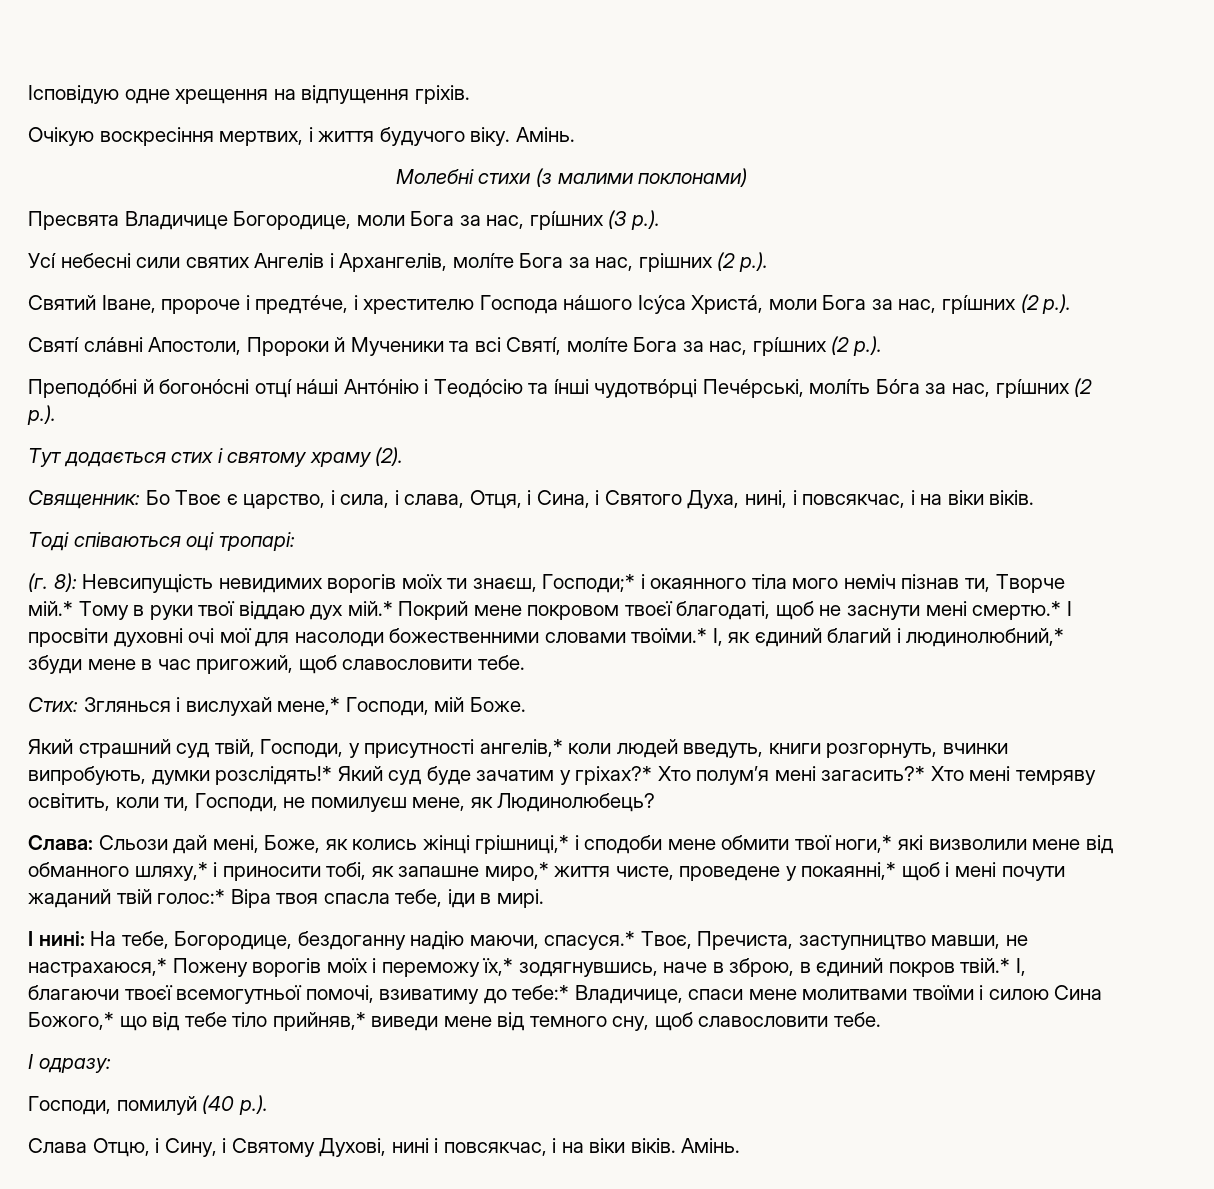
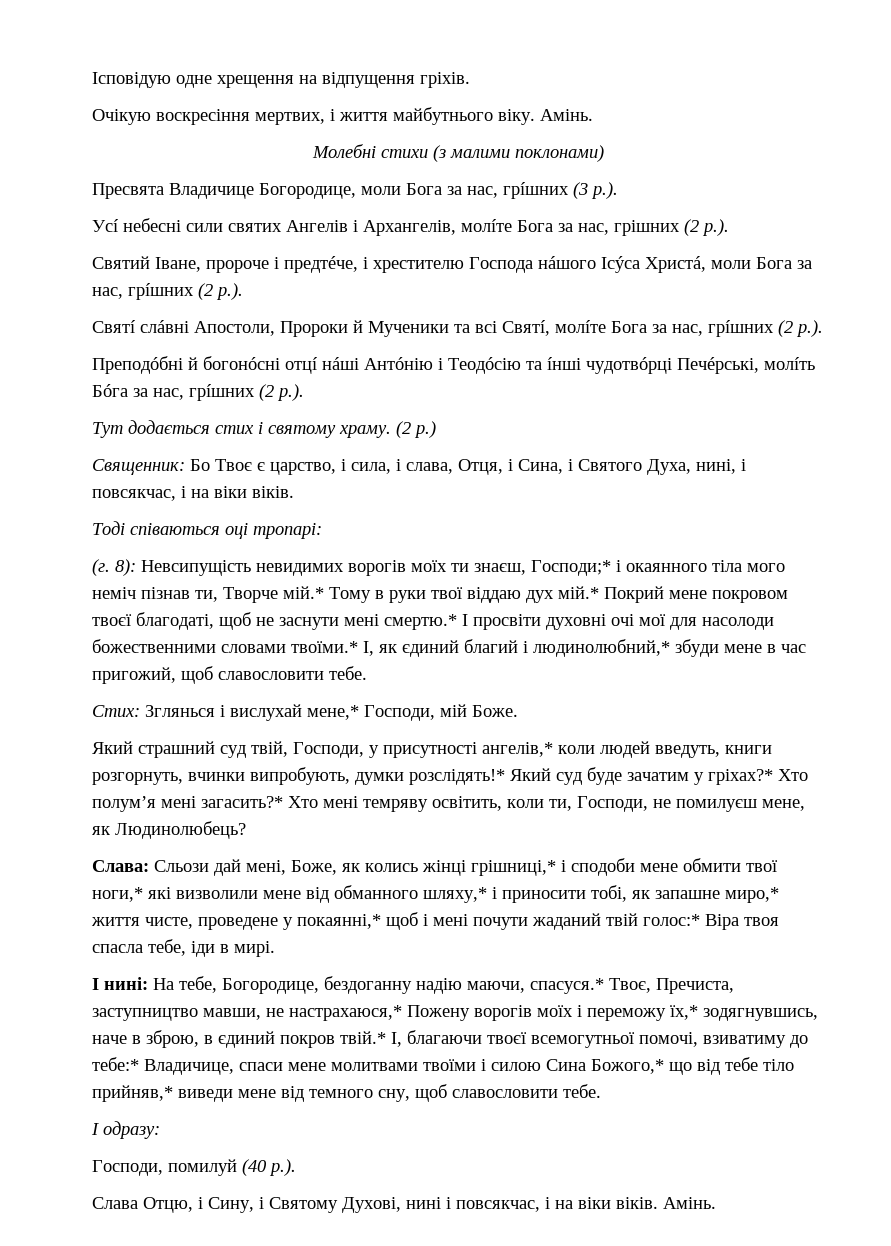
[379,127,465,146] будучого -> [393,107,493,125] майбутнього
[309,447,404,467] храму (2). -> [339,421,436,438] храму. (2 р.)

